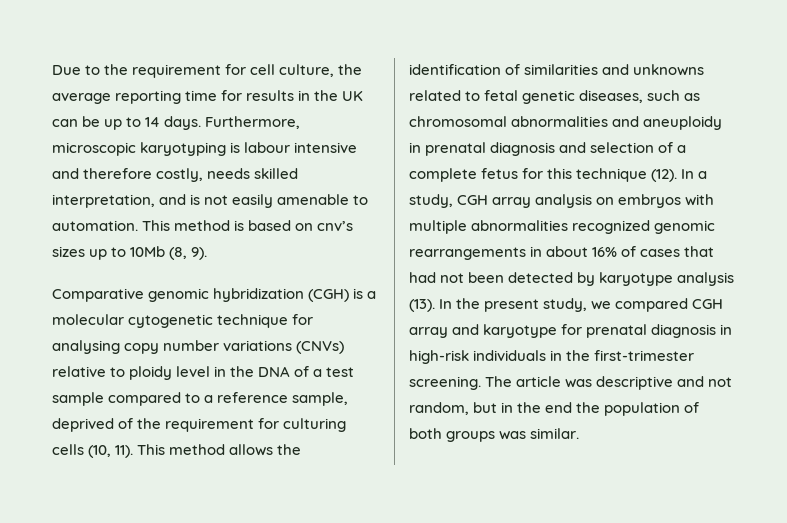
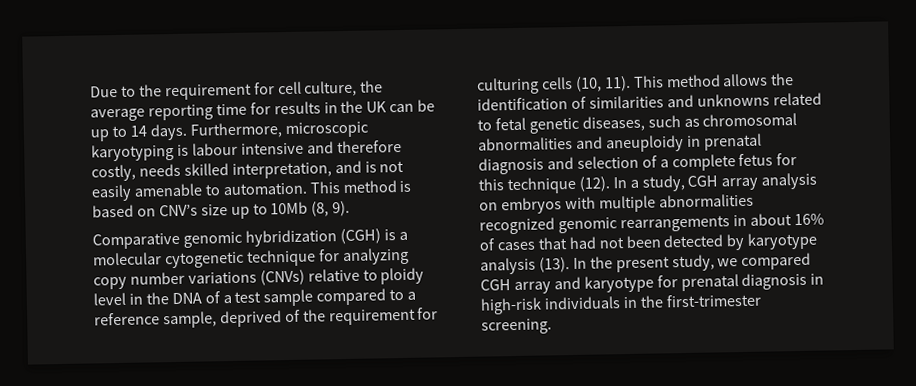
[317,221,354,231] [52,246,85,257] cnv’s sizes -> [158,204,228,217] CNV’s size
[52,340,120,354] analysing -> [341,247,409,266] analyzing
[485,376,733,390] [409,402,700,416] [409,428,580,442] The article was descriptive and not random, but in the end the population of both groups was similar. -> (552, 326) none

